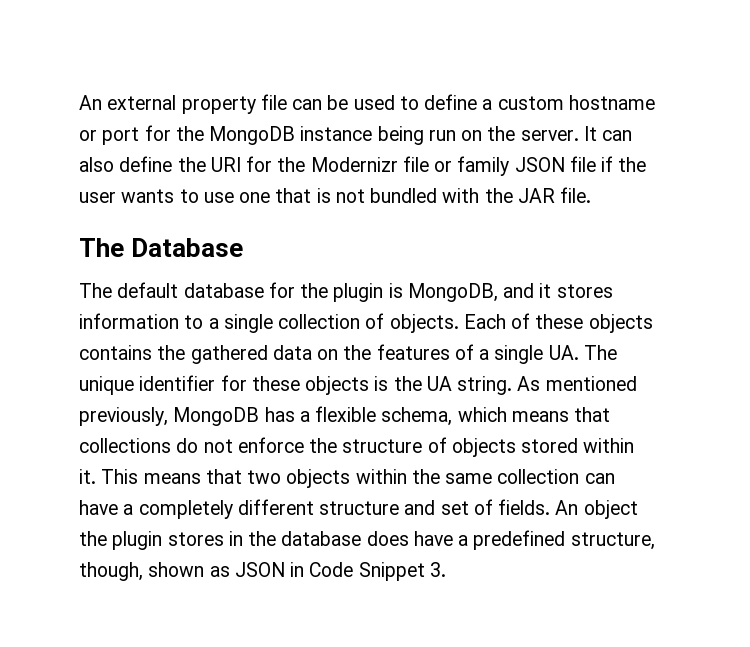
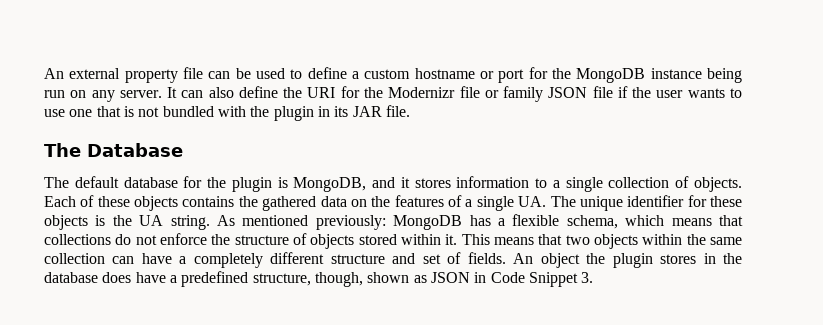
[487,126,516,141] the -> [91,90,115,102] any
(513, 195) none -> [273,106,349,121] plugin in its
[79,407,168,426] previously, -> [315,215,386,230] previously:

